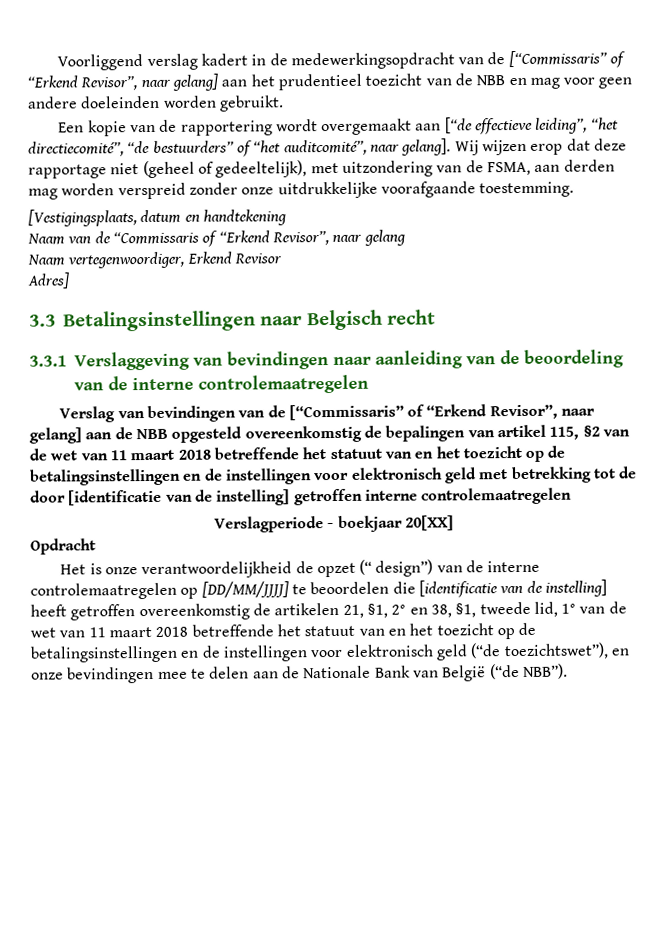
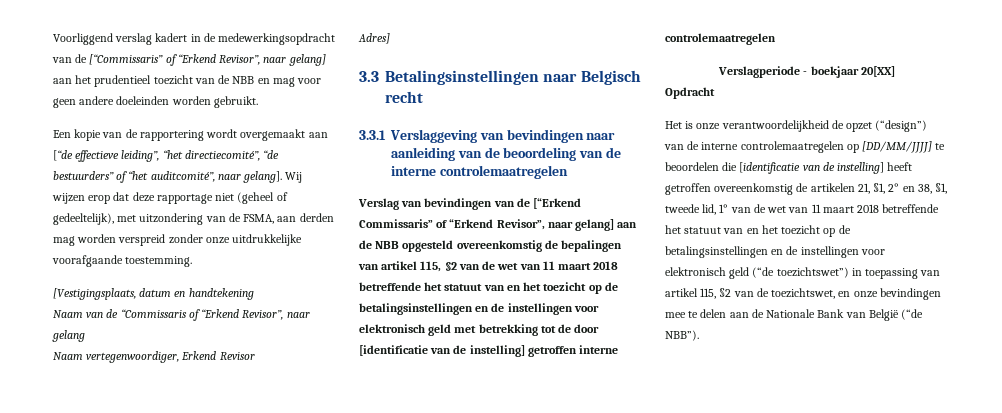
[288,404,404,421] [“Commissaris” -> [533,198,582,209] [359,219,433,228] [“Erkend Commissaris”
[359,559,434,577] (“ design”) -> [875,120,928,132] (“design”)
[503,642,609,660] toezichtswet”), -> [776,267,941,279] [665,288,836,299] toezichtswet”) in toepassing van artikel 115, §2 van de toezichtswet,

